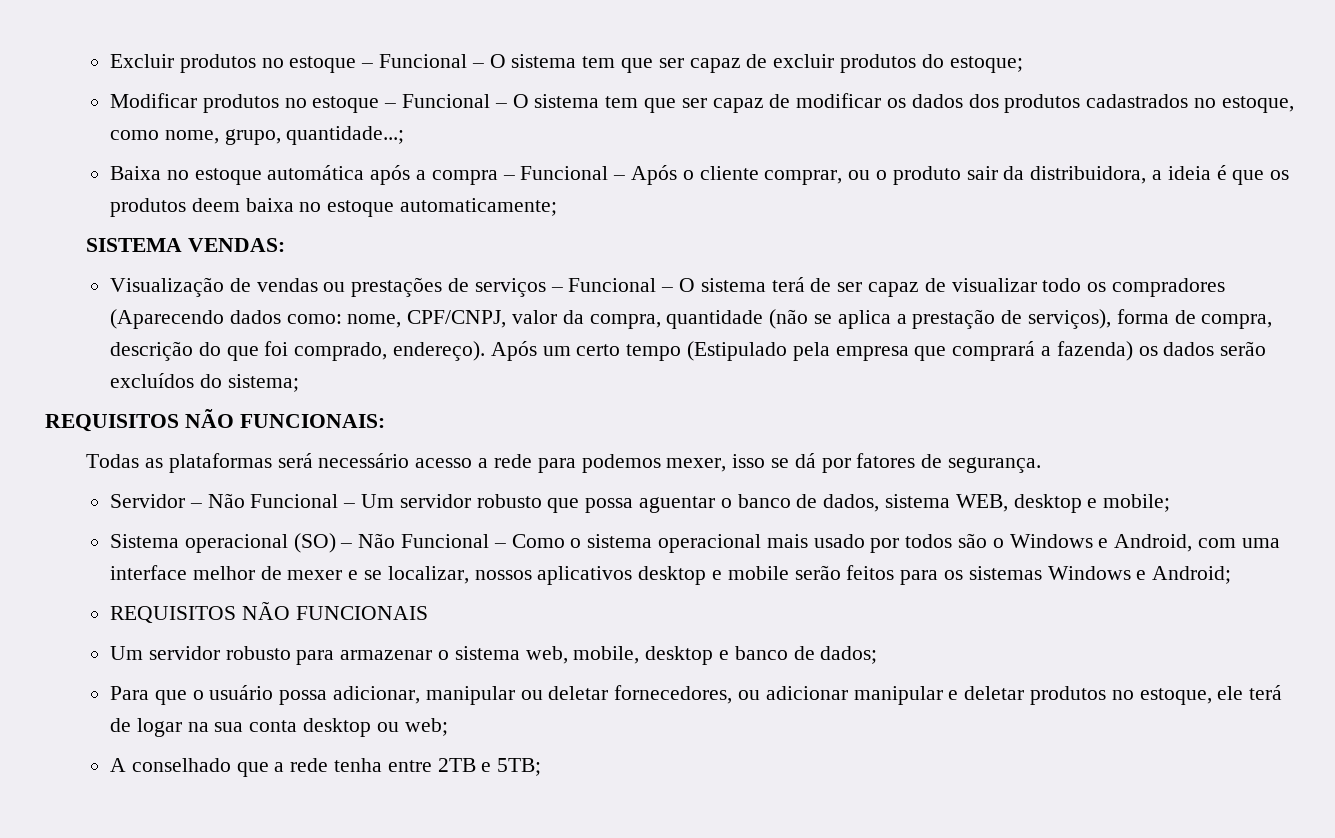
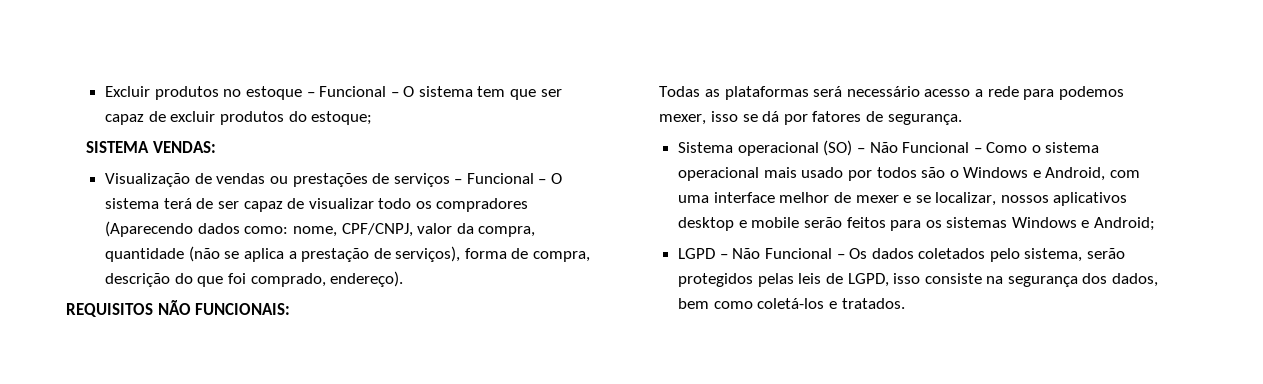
[109,93,1294,113] [109,126,405,145] [109,165,1290,185] [109,198,557,217] // Modificar produtos no estoque – Funcional – O sistema tem que ser capaz de modificar os dados dos produtos cadastrados no estoque, como nome, grupo, quantidade...; // Baixa no estoque automática após a compra – Funcional – Após o cliente comprar, ou o produto sair da distribuidora, a ideia é que os produtos deem baixa no estoque automaticamente; -> (373, 118) none
[490,341,1267,361] [109,373,299,392] Após um certo tempo (Estipulado pela empresa que comprará a fazenda) os dados serão excluídos do sistema; -> (404, 279) none
[109,493,1171,513] // Servidor – Não Funcional – Um servidor robusto que possa aguentar o banco de dados, sistema WEB, desktop e mobile; -> (962, 119) none
[109,601,428,623] [109,646,878,665] [109,685,1283,705] [109,718,448,737] [109,758,542,777] REQUISITOS NÃO FUNCIONAIS // Um servidor robusto para armazenar o sistema web, mobile, desktop e banco de dados; // Para que o usuário possa adicionar, manipular ou deletar fornecedores, ou adicionar manipular e deletar produtos no estoque, ele terá de logar na sua conta desktop ou web; // A conselhado que a rede tenha entre 2TB e 5TB; -> [678,248,1126,262] [678,273,1159,287] [678,298,905,309] LGPD – Não Funcional – Os dados coletados pelo sistema, serão protegidos pelas leis de LGPD, isso consiste na segurança dos dados, bem como coletá-los e tratados.

